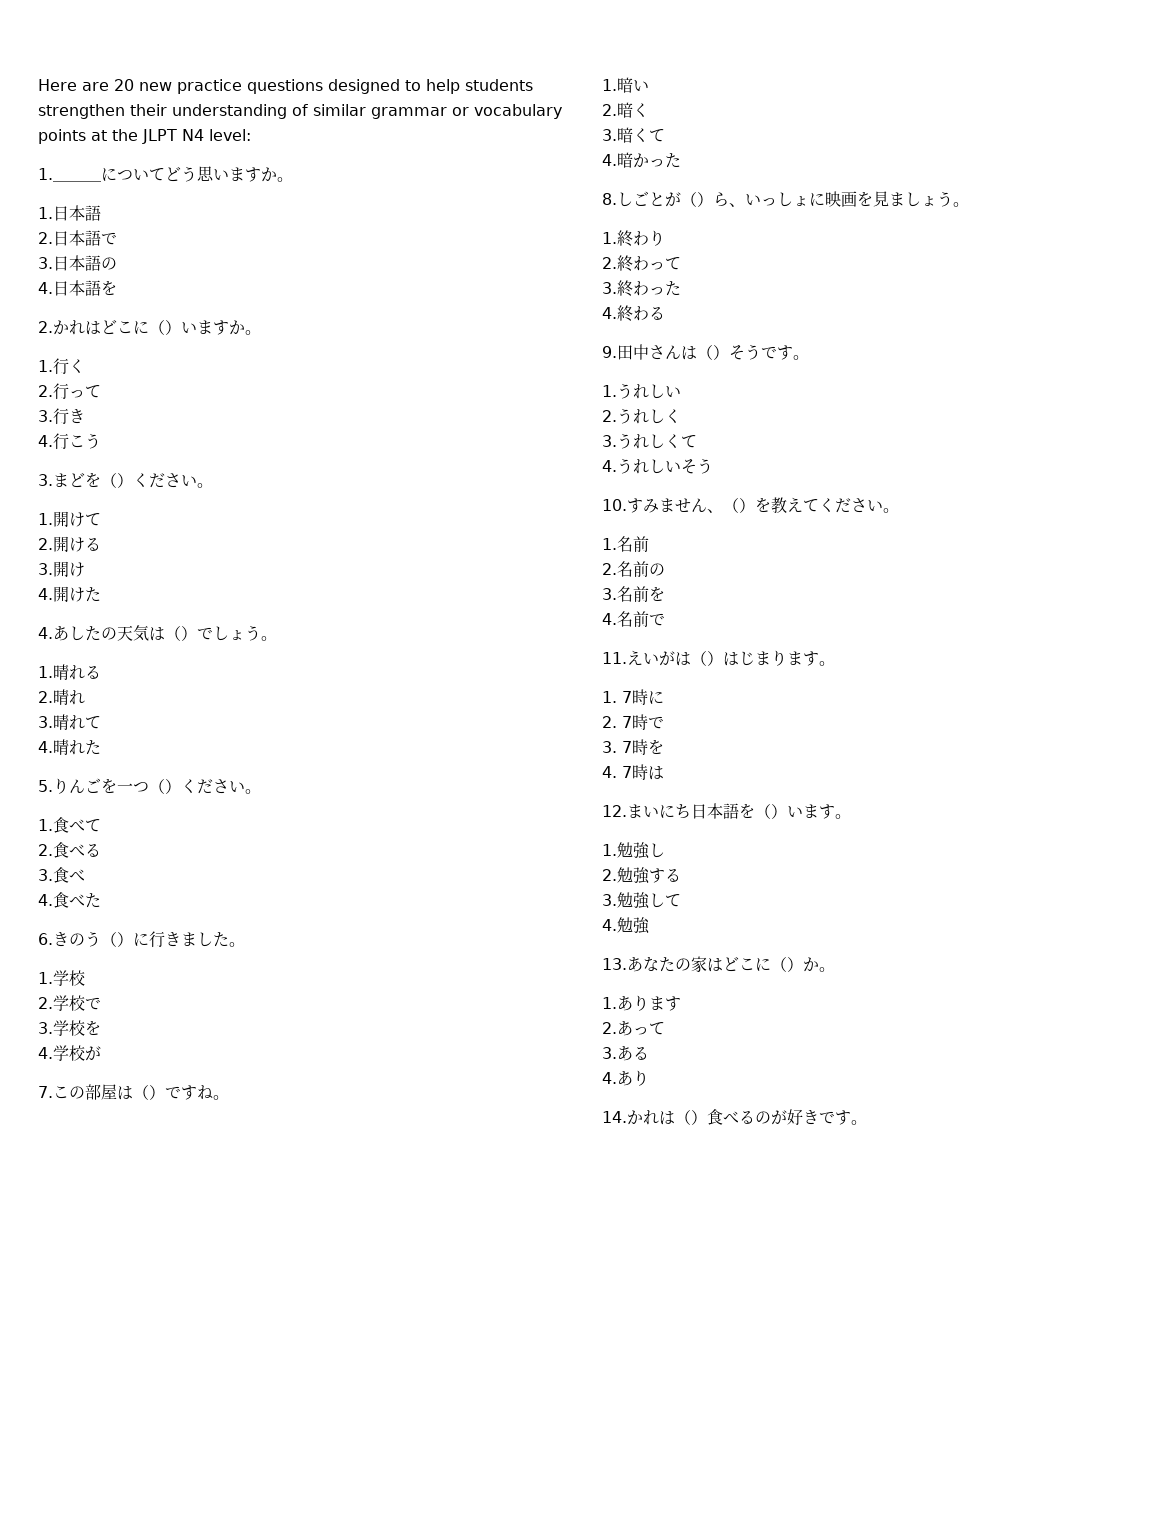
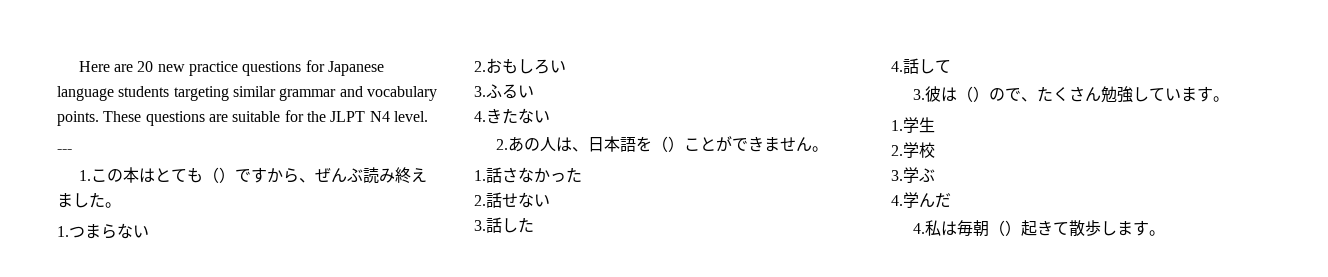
[328,79,533,94] [38,104,562,119] [38,129,107,144] designed to help students strengthen their understanding of similar grammar or vocabulary points at -> [305,60,384,76] [57,86,437,101] [57,110,304,126] for Japanese language students targeting similar grammar and vocabulary points. These questions are suitable for
[209,129,251,141] [38,168,53,180] [53,166,293,182] [38,205,101,221] [38,230,117,246] [38,255,117,271] [38,280,117,296] [38,320,261,335] [38,358,85,375] [38,383,101,400] [38,408,85,425] [38,433,101,450] [38,472,213,488] [38,511,101,527] [38,536,101,552] [38,561,85,577] [38,586,101,602] [38,625,277,641] [38,664,101,680] [38,689,85,705] [38,714,101,730] [38,739,101,755] [38,778,261,794] [38,817,101,833] [38,842,101,858] [38,867,85,883] [38,892,101,908] [38,931,245,948] [38,970,86,986] [38,995,101,1011] [38,1020,101,1036] [38,1045,101,1061] [38,1084,229,1100] [602,77,649,93] [602,102,649,118] [602,127,665,143] [602,152,681,168] [602,191,969,207] [602,230,665,247] [602,255,681,272] [602,280,681,297] [602,305,665,322] [602,344,809,360] [602,383,681,399] [602,408,681,424] [602,433,697,449] [602,458,713,474] [602,497,899,514] [602,536,649,552] [602,561,665,577] [602,586,665,602] [602,611,665,627] [602,650,835,666] [602,689,664,705] [602,714,664,730] [602,739,664,755] [602,764,664,780] [602,803,787,819] level: // 1.＿＿＿についてどう思いますか。 // 1.日本語 // 2.日本語で // 3.日本語の // 4.日本語を // 2.かれはどこに（）いますか。 // 1.行く // 2.行って // 3.行き // 4.行こう // 3.まどを（）ください。 // 1.開けて // 2.開ける // 3.開け // 4.開けた // 4.あしたの天気は（）でしょう。 // 1.晴れる // 2.晴れ // 3.晴れて // 4.晴れた // 5.りんごを一つ（）ください。 // 1.食べて // 2.食べる // 3.食べ // 4.食べた // 6.きのう（）に行きました。 // 1.学校 // 2.学校で // 3.学校を // 4.学校が // 7.この部屋は（）ですね。 // 1.暗い // 2.暗く // 3.暗くて // 4.暗かった // 8.しごとが（）ら、いっしょに映画を見ましょう。 // 1.終わり // 2.終わって // 3.終わった // 4.終わる // 9.田中さんは（）そうです。 // 1.うれしい // 2.うれしく // 3.うれしくて // 4.うれしいそう // 10.すみません、（）を教えてください。 // 1.名前 // 2.名前の // 3.名前を // 4.名前で // 11.えいがは（）はじまります。 // 1. 7時に // 2. 7時で // 3. 7時を // 4. 7時は // 12.まいにち日本語を（） -> [393,111,428,122] [57,149,72,153] [78,167,427,183] [57,192,121,208] [57,223,149,239] [474,58,566,74] [474,84,534,99] [474,108,550,124] [495,136,828,152] [474,167,582,183] [474,192,550,208] [474,217,534,233] [891,58,951,74] [912,86,1165,103] level. // --- // 1.この本はとても（）ですから、ぜんぶ読み終えました。 // 1.つまらない // 2.おもしろい // 3.ふるい // 4.きたない // 2.あの人は、日本語を（）ことができません。 // 1.話さなかった // 2.話せない // 3.話した // 4.話して // 3.彼は（）ので、たくさん勉強して
[617,842,665,859] [602,867,681,884] [602,892,681,909] [602,917,650,934] [602,956,835,973] [602,995,681,1011] [602,1021,665,1036] [602,1046,649,1061] [602,1070,649,1086] [602,1109,835,1125] 勉強し // 2.勉強する // 3.勉強して // 4.勉強 // 13.あなたの家はどこに（）か。 // 1.あります // 2.あって // 3.ある // 4.あり // 14.かれは（）食べるのが好きで -> [903,117,935,133] [891,142,935,158] [891,167,935,183] [891,192,951,208] [912,220,1133,237] 学生 // 2.学校 // 3.学ぶ // 4.学んだ // 4.私は毎朝（）起きて散歩しま

